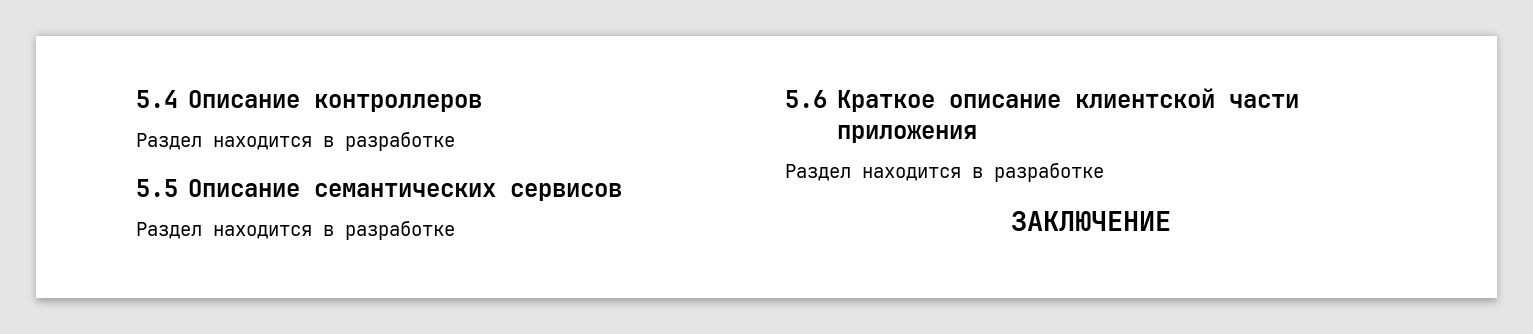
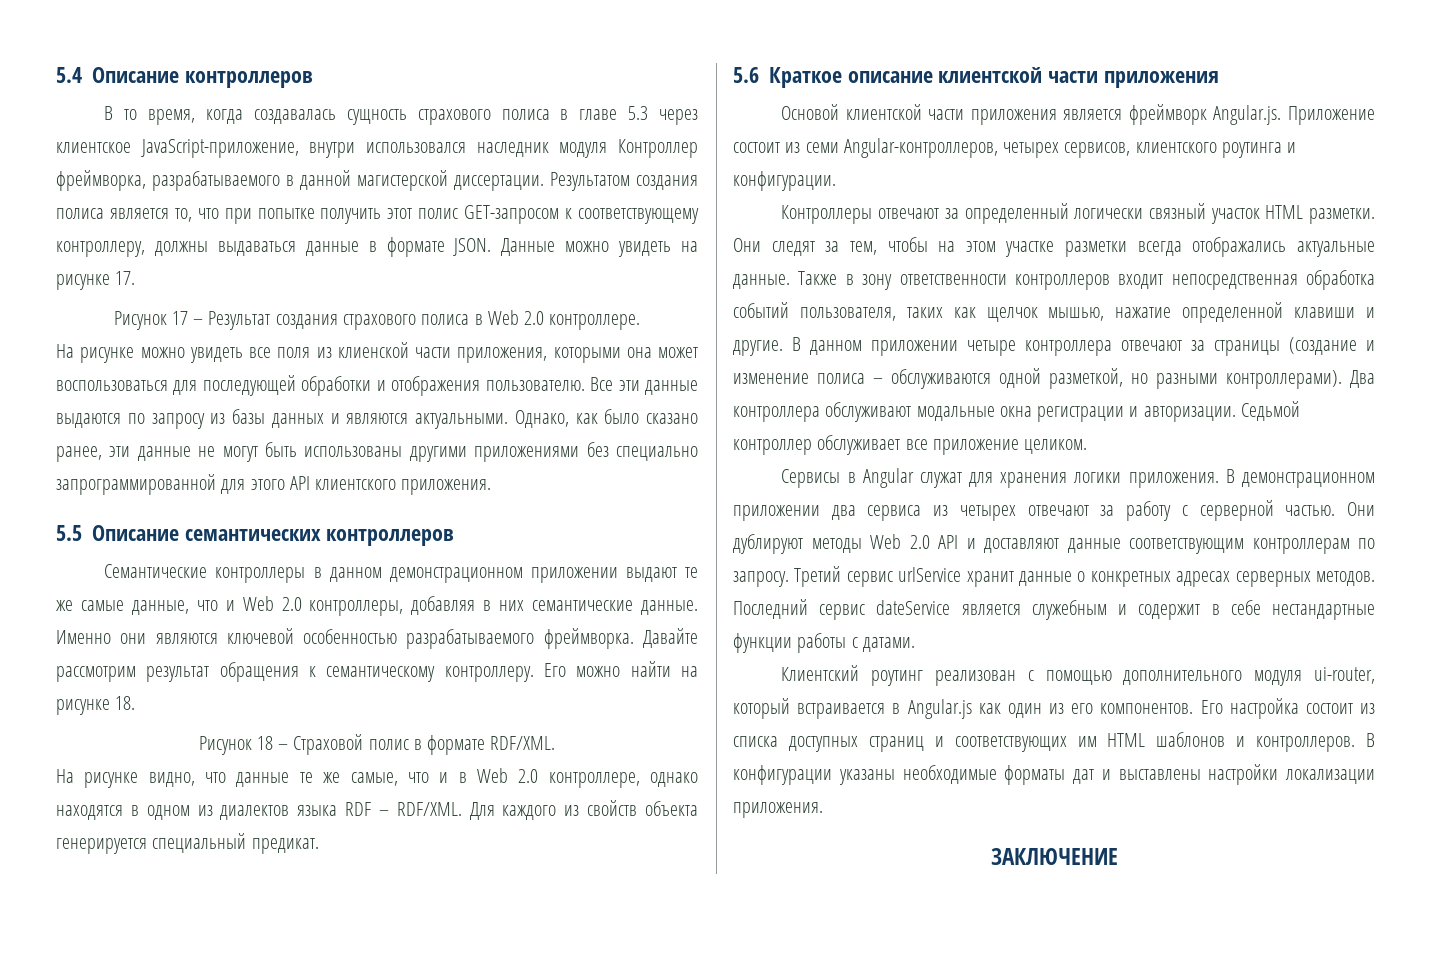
[136,132,455,151] [136,179,622,201] [136,221,455,240] Раздел находится в разработке // 5.5 Описание семантических сервисов // Раздел находится в разработке -> [104,106,699,125] [56,139,698,158] [56,170,698,191] [56,205,700,224] [56,237,698,257] [56,271,136,290] [113,310,641,330] [56,342,698,363] [56,375,699,396] [56,409,698,429] [56,442,698,462] [56,474,492,495] [56,525,455,546] [104,564,699,583] [56,596,698,616] [56,628,698,649] [56,661,698,682] [56,696,136,715] [198,734,556,755] [56,768,698,788] [56,800,698,820] [56,833,319,854] В то время, когда создавалась сущность страхового полиса в главе 5.3 через клиентское JavaScript-приложение, внутри использовался наследник модуля Контроллер фреймворка, разрабатываемого в данной магистерской диссертации. Результатом создания полиса является то, что при попытке получить этот полис GET-запросом к соответствующему контроллеру, должны выдаваться данные в формате JSON. Данные можно увидеть на рисунке 17. // Рисунок 17 – Результат создания страхового полиса в Web 2.0 контроллере. // На рисунке можно увидеть все поля из клиенской части приложения, которыми она может воспользоваться для последующей обработки и отображения пользователю. Все эти данные выдаются по запросу из базы данных и являются актуальными. Однако, как было сказано ранее, эти данные не могут быть использованы другими приложениями без специально запрограммированной для этого API клиентского приложения. // 5.5 Описание семантических контроллеров // Семантические контроллеры в данном демонстрационном приложении выдают те же самые данные, что и Web 2.0 контроллеры, добавляя в них семантические данные. Именно они являются ключевой особенностью разрабатываемого фреймворка. Давайте рассмотрим результат обращения к семантическому контроллеру. Его можно найти на рисунке 18. // Рисунок 18 – Страховой полис в формате RDF/XML. // На рисунке видно, что данные те же самые, что и в Web 2.0 контроллере, однако находятся в одном из диалектов языка RDF – RDF/XML. Для каждого из свойств объекта генерируется специальный предикат.
[785,163,1104,182] Раздел находится в разработке -> [781,104,1375,125] [733,138,1297,158] [733,171,836,191] [781,203,1375,224] [733,237,1375,257] [733,270,1375,290] [733,302,1375,323] [733,337,1375,356] [733,368,1375,389] [733,401,1300,422] [733,435,1088,455] [781,468,1375,488] [733,500,1375,521] [733,534,1375,554] [733,566,1375,587] [733,599,1375,620] [733,633,915,653] [781,665,1375,686] [733,698,1375,719] [733,732,1375,752] [733,764,1375,785] [733,802,823,818] Основой клиентской части приложения является фреймворк Angular.js. Приложение состоит из семи Angular-контроллеров, четырех сервисов, клиентского роутинга и конфигурации. // Контроллеры отвечают за определенный логически связный участок HTML разметки. Они следят за тем, чтобы на этом участке разметки всегда отображались актуальные данные. Также в зону ответственности контроллеров входит непосредственная обработка событий пользователя, таких как щелчок мышью, нажатие определенной клавиши и другие. В данном приложении четыре контроллера отвечают за страницы (создание и изменение полиса – обслуживаются одной разметкой, но разными контроллерами). Два контроллера обслуживают модальные окна регистрации и авторизации. Седьмой контроллер обслуживает все приложение целиком. // Сервисы в Angular служат для хранения логики приложения. В демонстрационном приложении два сервиса из четырех отвечают за работу с серверной частью. Они дублируют методы Web 2.0 API и доставляют данные соответствующим контроллерам по запросу. Третий сервис urlService хранит данные о конкретных адресах серверных методов. Последний сервис dateService является служебным и содержит в себе нестандартные функции работы с датами. // Клиентский роутинг реализован с помощью дополнительного модуля ui-router, который встраивается в Angular.js как один из его компонентов. Его настройка состоит из списка доступных страниц и соответствующих им HTML шаблонов и контроллеров. В конфигурации указаны необходимые форматы дат и выставлены настройки локализации приложения.

